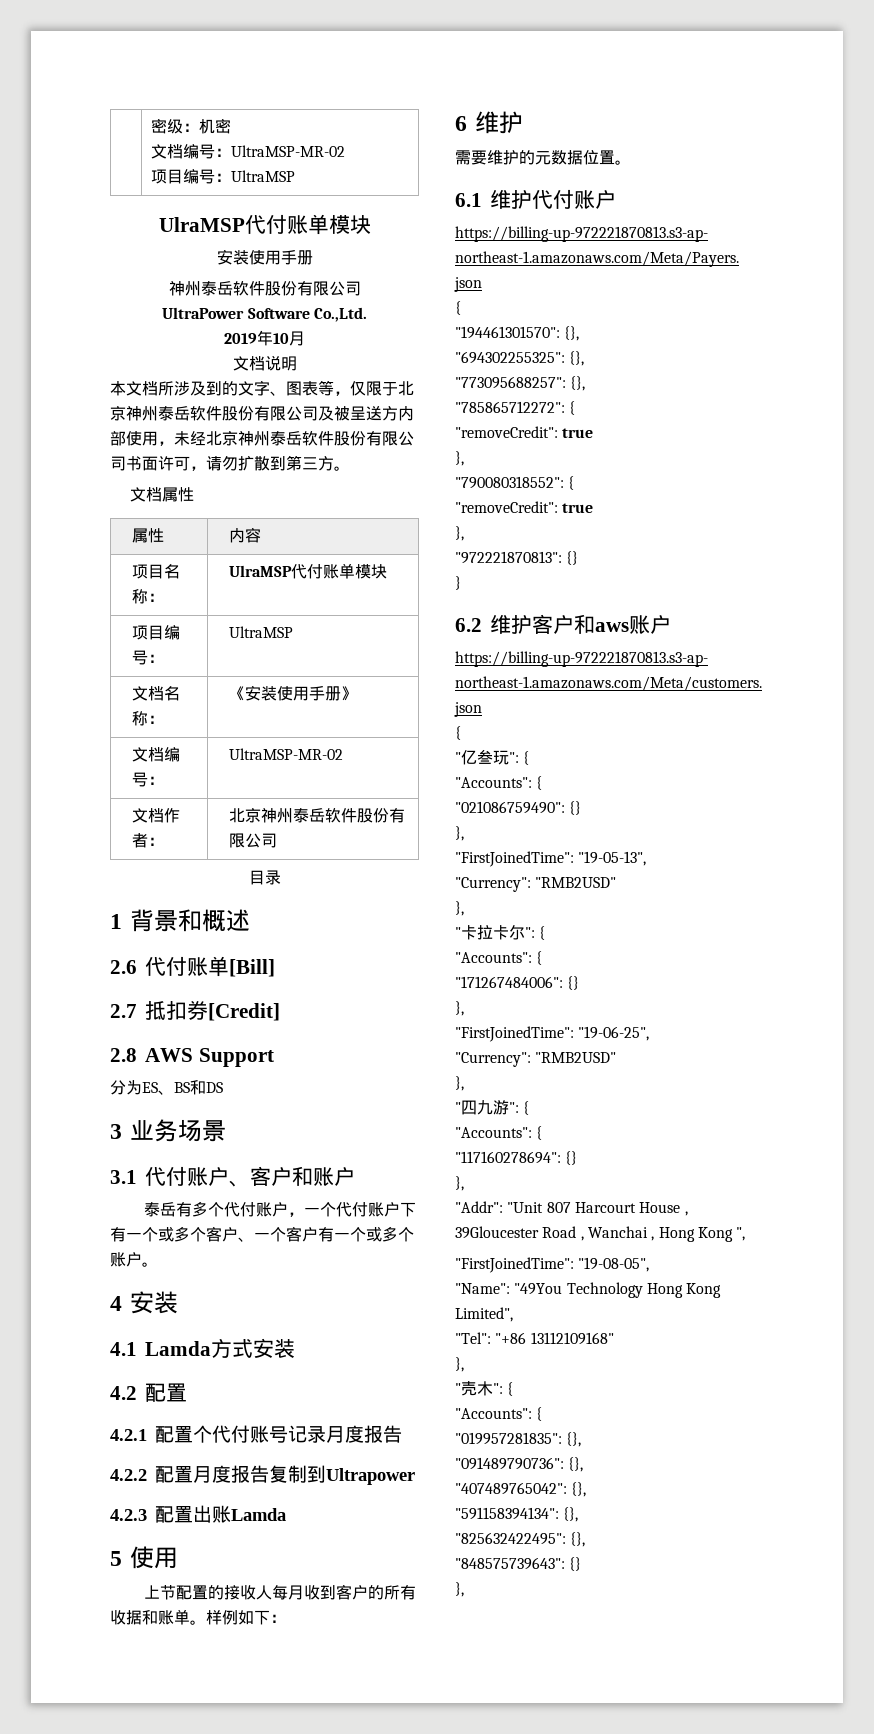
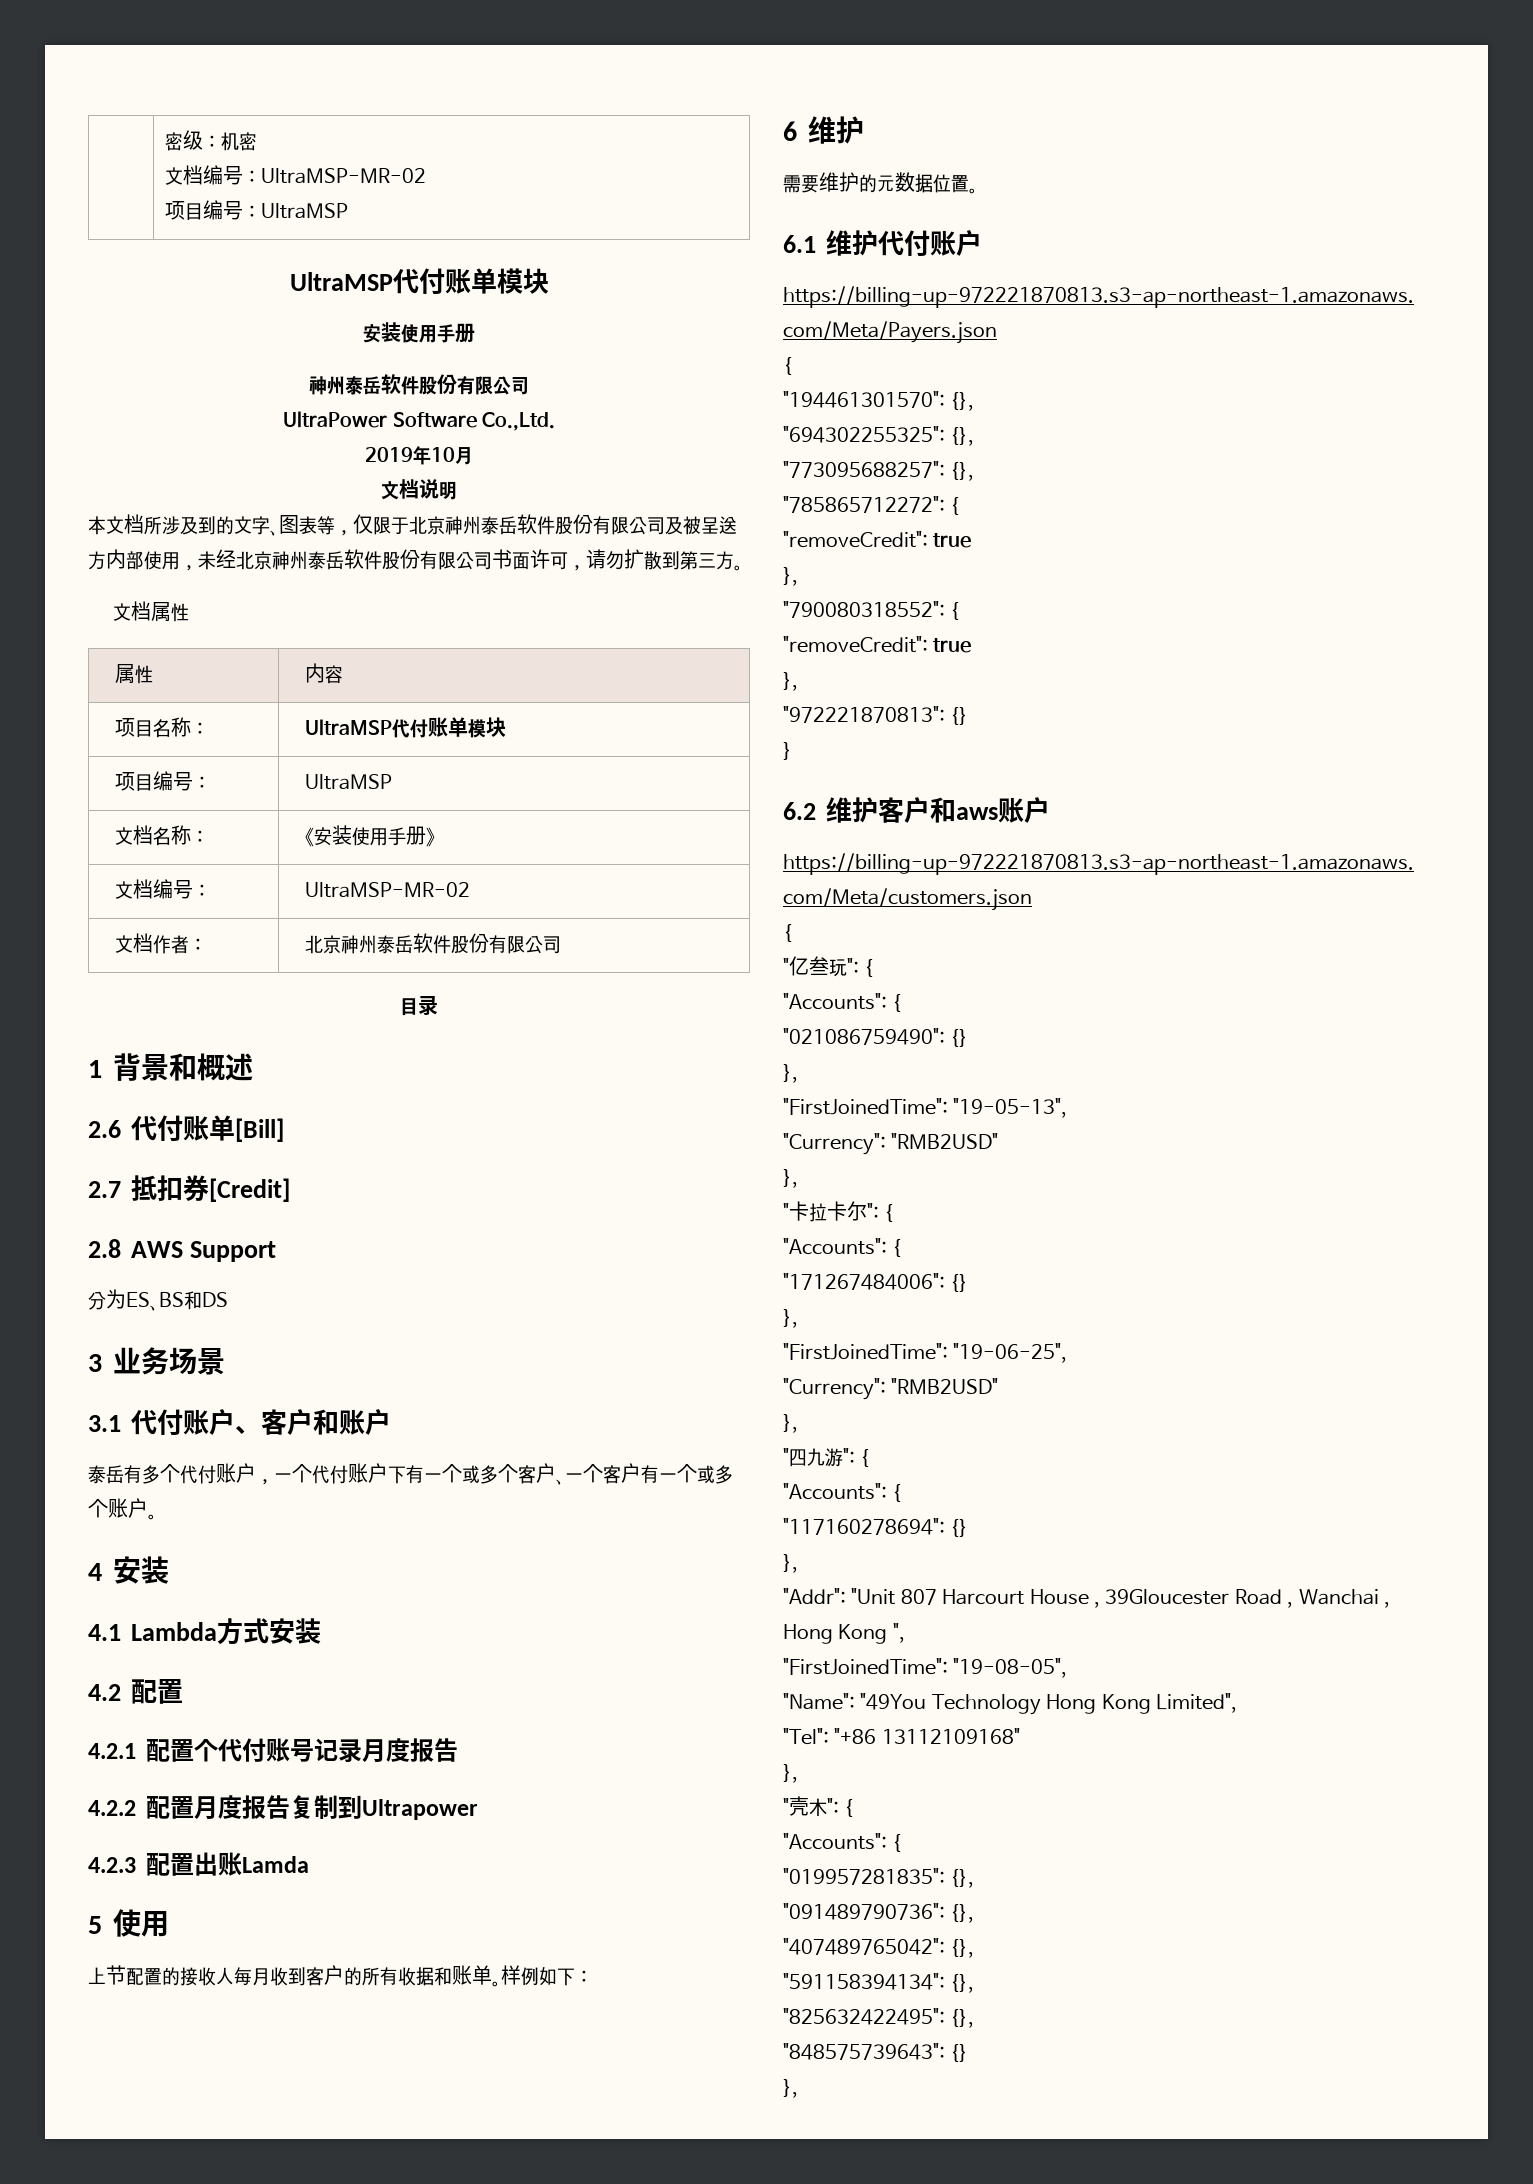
[158,217,245,232] UlraMSP -> [289,272,393,291] UltraMSP
[228,565,292,577] UlraMSP -> [305,719,393,736] UltraMSP
[145,1341,211,1356] Lamda -> [131,1622,217,1641] Lambda

